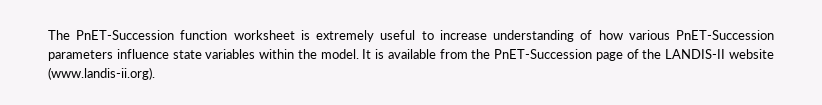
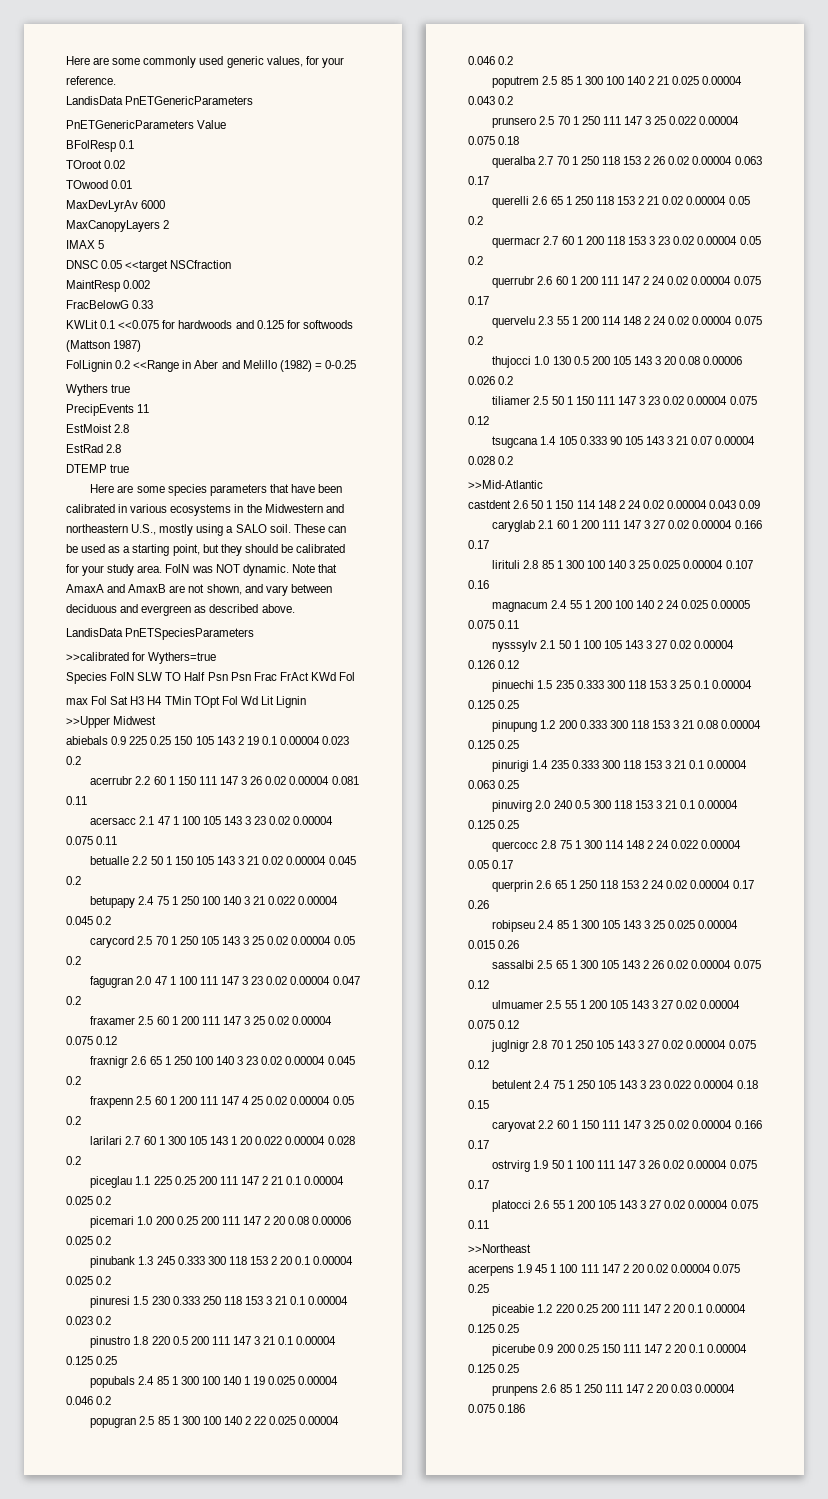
[48,30,775,42] [48,49,774,61] [48,67,155,80] The PnET-Succession function worksheet is extremely useful to increase understanding of how various PnET-Succession parameters influence state variables within the model. It is available from the PnET-Succession page of the LANDIS-II website (www.landis-ii.org). -> [66,56,344,68] [66,76,116,85] [66,96,254,105] [66,120,227,129] [66,140,135,152] [66,160,126,169] [66,180,133,189] [66,200,166,212] [66,220,170,232] [66,240,105,249] [66,260,232,272] [66,280,151,292] [66,300,154,309] [66,320,353,329] [66,340,142,352] [66,360,356,372] [66,384,131,396] [66,404,150,416] [66,424,130,433] [66,444,122,453] [66,464,130,473] [90,484,343,496] [66,504,344,516] [66,524,346,536] [66,544,346,556] [66,564,337,576] [66,584,332,596] [66,604,295,616] [66,628,255,640] [66,652,217,664] [66,672,356,684] [66,696,307,708] [66,716,157,728] [66,736,350,745] [66,756,81,765] [90,776,359,785] [66,796,87,805] [90,816,334,825] [66,836,118,845] [90,856,356,865] [66,876,81,885] [90,896,339,908] [66,916,112,925] [90,936,355,948] [66,956,81,965] [90,976,360,988] [66,996,81,1005] [90,1016,333,1025] [66,1036,118,1045] [90,1056,355,1068] [66,1076,81,1085] [90,1096,354,1108] [66,1116,81,1125] [90,1136,355,1145] [66,1156,81,1165] [90,1176,345,1188] [66,1196,112,1205] [90,1216,352,1228] [66,1236,112,1245] [90,1256,354,1268] [66,1276,112,1285] [90,1296,349,1308] [66,1316,112,1325] [90,1336,337,1348] [66,1356,118,1365] [90,1376,339,1388] [66,1396,112,1405] [90,1416,340,1428] [468,56,514,65] [492,76,743,88] [468,96,514,105] [492,116,740,128] [468,136,520,145] [492,156,762,168] [468,176,489,185] [492,196,750,208] [468,216,483,225] [492,236,761,248] [468,256,483,265] [492,276,761,288] [468,296,489,305] [492,316,762,328] [468,336,483,345] [492,356,743,368] [468,376,514,385] [492,396,757,405] [468,416,489,425] [492,436,756,448] [468,456,514,465] [468,480,543,489] [468,500,761,509] [492,520,762,532] [468,540,489,549] [492,560,753,569] [468,580,489,589] [492,600,751,612] [468,620,520,629] [492,640,735,652] [468,660,520,669] [492,680,753,692] [468,700,520,709] [492,720,762,732] [468,740,520,749] [492,760,748,772] [468,780,520,789] [492,800,739,812] [468,820,520,829] [492,840,742,852] [468,860,514,869] [492,880,754,892] [468,900,489,909] [492,920,739,932] [468,940,520,949] [492,960,761,969] [468,980,489,989] [492,1000,741,1009] [468,1020,520,1029] [491,1040,756,1052] [468,1060,489,1069] [492,1080,758,1089] [468,1100,489,1109] [492,1120,762,1132] [468,1140,489,1149] [492,1160,757,1172] [468,1180,489,1189] [492,1200,758,1212] [468,1220,489,1229] [468,1244,531,1253] [468,1264,741,1276] [468,1284,489,1293] [492,1304,747,1316] [468,1324,520,1333] [492,1344,748,1356] [468,1364,520,1373] [492,1384,736,1396] [468,1404,526,1413] Here are some commonly used generic values, for your reference. // LandisData PnETGenericParameters // PnETGenericParameters Value // BFolResp 0.1 // TOroot 0.02 // TOwood 0.01 // MaxDevLyrAv 6000 // MaxCanopyLayers 2 // IMAX 5 // DNSC 0.05 <<target NSCfraction // MaintResp 0.002 // FracBelowG 0.33 // KWLit 0.1 <<0.075 for hardwoods and 0.125 for softwoods (Mattson 1987) // FolLignin 0.2 <<Range in Aber and Melillo (1982) = 0-0.25 // Wythers true // PrecipEvents 11 // EstMoist 2.8 // EstRad 2.8 // DTEMP true // Here are some species parameters that have been calibrated in various ecosystems in the Midwestern and northeastern U.S., mostly using a SALO soil. These can be used as a starting point, but they should be calibrated for your study area. FolN was NOT dynamic. Note that AmaxA and AmaxB are not shown, and vary between deciduous and evergreen as described above. // LandisData PnETSpeciesParameters // >>calibrated for Wythers=true // Species FolN SLW TO Half Psn Psn Frac FrAct KWd Fol // max Fol Sat H3 H4 TMin TOpt Fol Wd Lit Lignin // >>Upper Midwest // abiebals 0.9 225 0.25 150 105 143 2 19 0.1 0.00004 0.023 0.2 // acerrubr 2.2 60 1 150 111 147 3 26 0.02 0.00004 0.081 0.11 // acersacc 2.1 47 1 100 105 143 3 23 0.02 0.00004 0.075 0.11 // betualle 2.2 50 1 150 105 143 3 21 0.02 0.00004 0.045 0.2 // betupapy 2.4 75 1 250 100 140 3 21 0.022 0.00004 0.045 0.2 // carycord 2.5 70 1 250 105 143 3 25 0.02 0.00004 0.05 0.2 // fagugran 2.0 47 1 100 111 147 3 23 0.02 0.00004 0.047 0.2 // fraxamer 2.5 60 1 200 111 147 3 25 0.02 0.00004 0.075 0.12 // fraxnigr 2.6 65 1 250 100 140 3 23 0.02 0.00004 0.045 0.2 // fraxpenn 2.5 60 1 200 111 147 4 25 0.02 0.00004 0.05 0.2 // larilari 2.7 60 1 300 105 143 1 20 0.022 0.00004 0.028 0.2 // piceglau 1.1 225 0.25 200 111 147 2 21 0.1 0.00004 0.025 0.2 // picemari 1.0 200 0.25 200 111 147 2 20 0.08 0.00006 0.025 0.2 // pinubank 1.3 245 0.333 300 118 153 2 20 0.1 0.00004 0.025 0.2 // pinuresi 1.5 230 0.333 250 118 153 3 21 0.1 0.00004 0.023 0.2 // pinustro 1.8 220 0.5 200 111 147 3 21 0.1 0.00004 0.125 0.25 // popubals 2.4 85 1 300 100 140 1 19 0.025 0.00004 0.046 0.2 // popugran 2.5 85 1 300 100 140 2 22 0.025 0.00004 0.046 0.2 // poputrem 2.5 85 1 300 100 140 2 21 0.025 0.00004 0.043 0.2 // prunsero 2.5 70 1 250 111 147 3 25 0.022 0.00004 0.075 0.18 // queralba 2.7 70 1 250 118 153 2 26 0.02 0.00004 0.063 0.17 // querelli 2.6 65 1 250 118 153 2 21 0.02 0.00004 0.05 0.2 // quermacr 2.7 60 1 200 118 153 3 23 0.02 0.00004 0.05 0.2 // querrubr 2.6 60 1 200 111 147 2 24 0.02 0.00004 0.075 0.17 // quervelu 2.3 55 1 200 114 148 2 24 0.02 0.00004 0.075 0.2 // thujocci 1.0 130 0.5 200 105 143 3 20 0.08 0.00006 0.026 0.2 // tiliamer 2.5 50 1 150 111 147 3 23 0.02 0.00004 0.075 0.12 // tsugcana 1.4 105 0.333 90 105 143 3 21 0.07 0.00004 0.028 0.2 // >>Mid-Atlantic // castdent 2.6 50 1 150 114 148 2 24 0.02 0.00004 0.043 0.09 // caryglab 2.1 60 1 200 111 147 3 27 0.02 0.00004 0.166 0.17 // lirituli 2.8 85 1 300 100 140 3 25 0.025 0.00004 0.107 0.16 // magnacum 2.4 55 1 200 100 140 2 24 0.025 0.00005 0.075 0.11 // nysssylv 2.1 50 1 100 105 143 3 27 0.02 0.00004 0.126 0.12 // pinuechi 1.5 235 0.333 300 118 153 3 25 0.1 0.00004 0.125 0.25 // pinupung 1.2 200 0.333 300 118 153 3 21 0.08 0.00004 0.125 0.25 // pinurigi 1.4 235 0.333 300 118 153 3 21 0.1 0.00004 0.063 0.25 // pinuvirg 2.0 240 0.5 300 118 153 3 21 0.1 0.00004 0.125 0.25 // quercocc 2.8 75 1 300 114 148 2 24 0.022 0.00004 0.05 0.17 // querprin 2.6 65 1 250 118 153 2 24 0.02 0.00004 0.17 0.26 // robipseu 2.4 85 1 300 105 143 3 25 0.025 0.00004 0.015 0.26 // sassalbi 2.5 65 1 300 105 143 2 26 0.02 0.00004 0.075 0.12 // ulmuamer 2.5 55 1 200 105 143 3 27 0.02 0.00004 0.075 0.12 // juglnigr 2.8 70 1 250 105 143 3 27 0.02 0.00004 0.075 0.12 // betulent 2.4 75 1 250 105 143 3 23 0.022 0.00004 0.18 0.15 // caryovat 2.2 60 1 150 111 147 3 25 0.02 0.00004 0.166 0.17 // ostrvirg 1.9 50 1 100 111 147 3 26 0.02 0.00004 0.075 0.17 // platocci 2.6 55 1 200 105 143 3 27 0.02 0.00004 0.075 0.11 // >>Northeast // acerpens 1.9 45 1 100 111 147 2 20 0.02 0.00004 0.075 0.25 // piceabie 1.2 220 0.25 200 111 147 2 20 0.1 0.00004 0.125 0.25 // picerube 0.9 200 0.25 150 111 147 2 20 0.1 0.00004 0.125 0.25 // prunpens 2.6 85 1 250 111 147 2 20 0.03 0.00004 0.075 0.186

